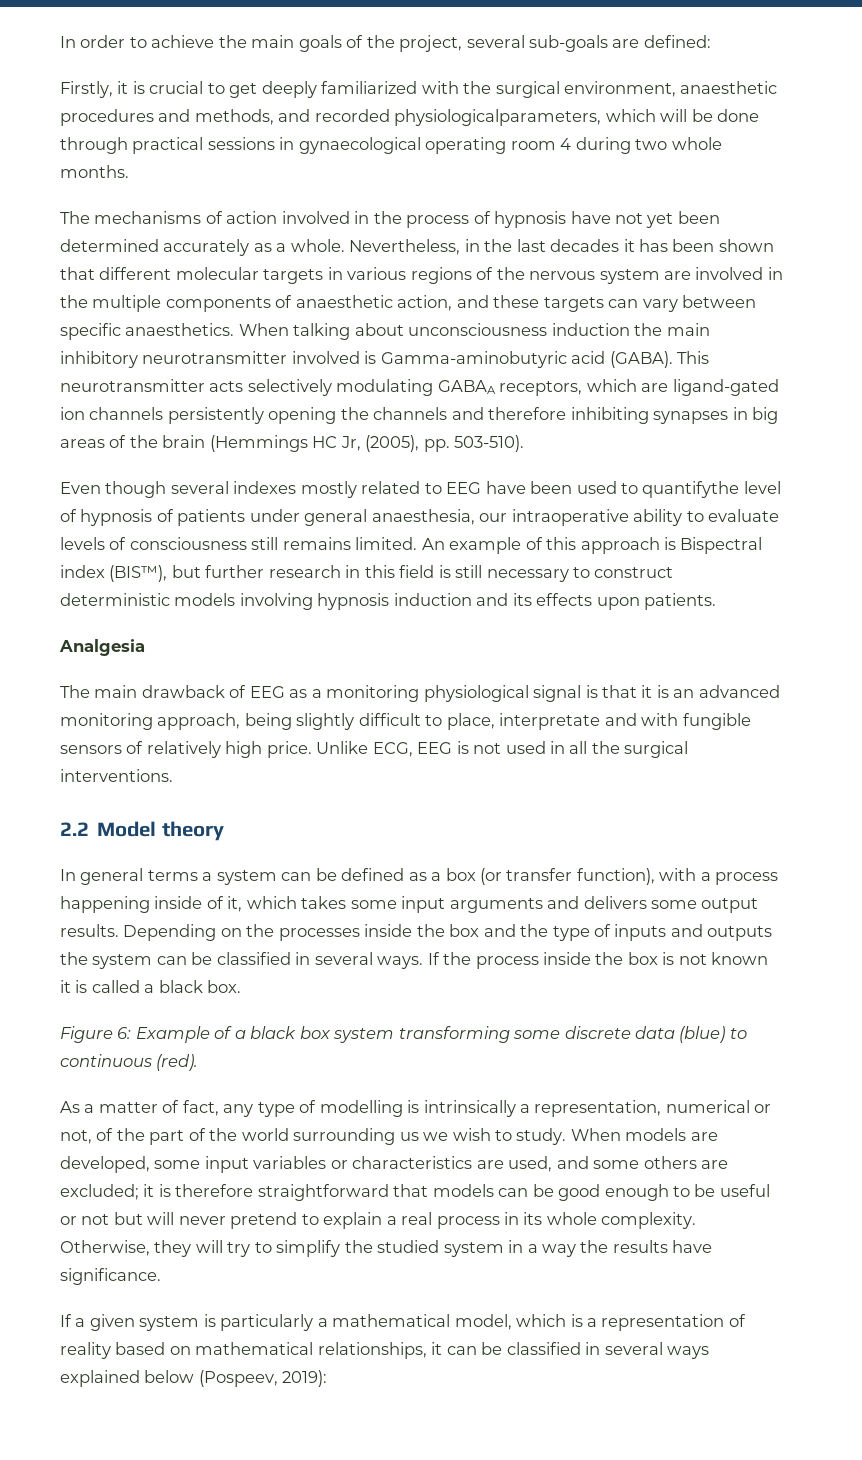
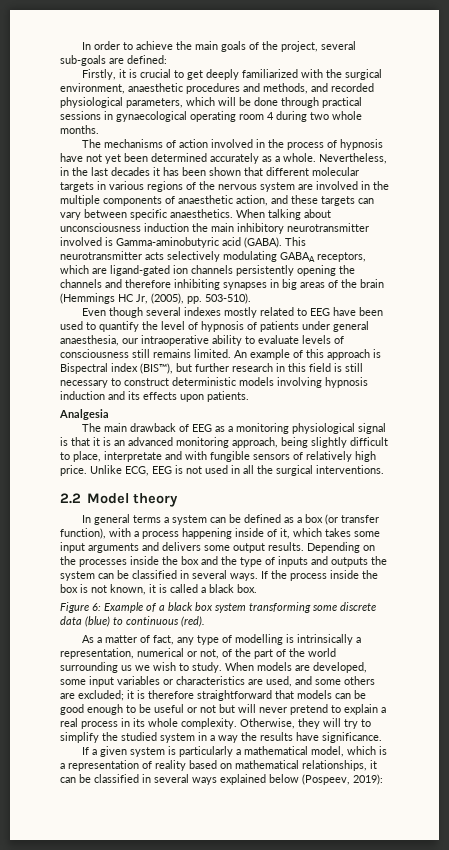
[394,109,602,126] physiologicalparameters, -> [60,97,183,108] physiological parameters,
[642,481,740,498] quantifythe -> [99,321,158,332] quantify the
[711,952,769,965] known -> [110,584,146,595] known,

